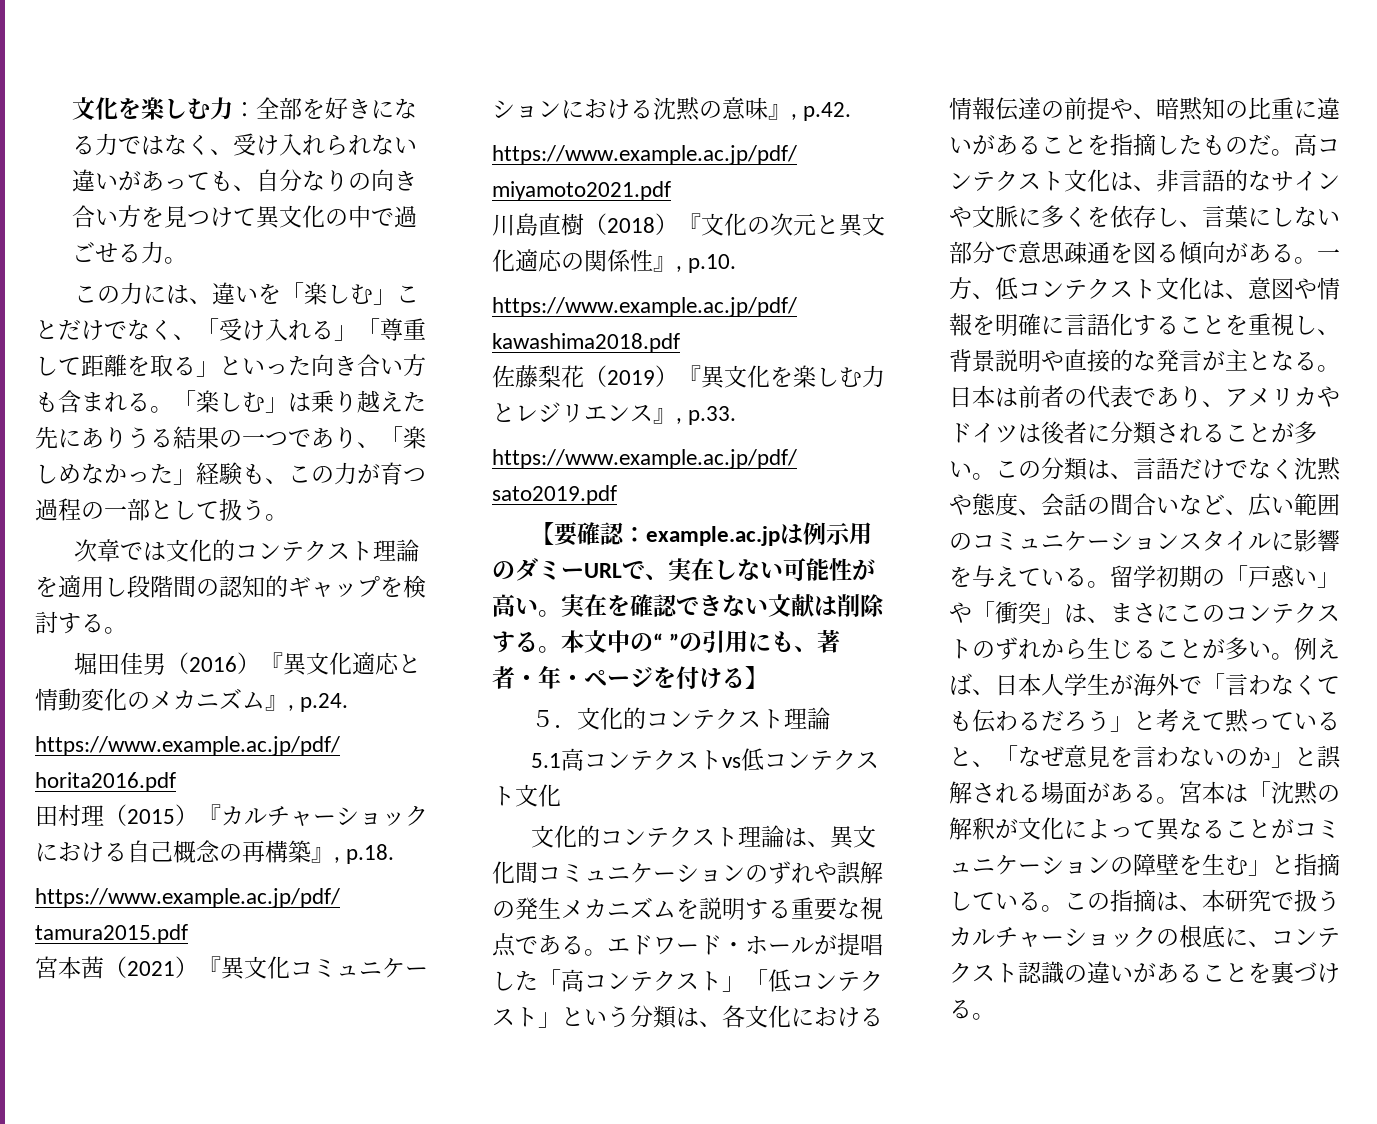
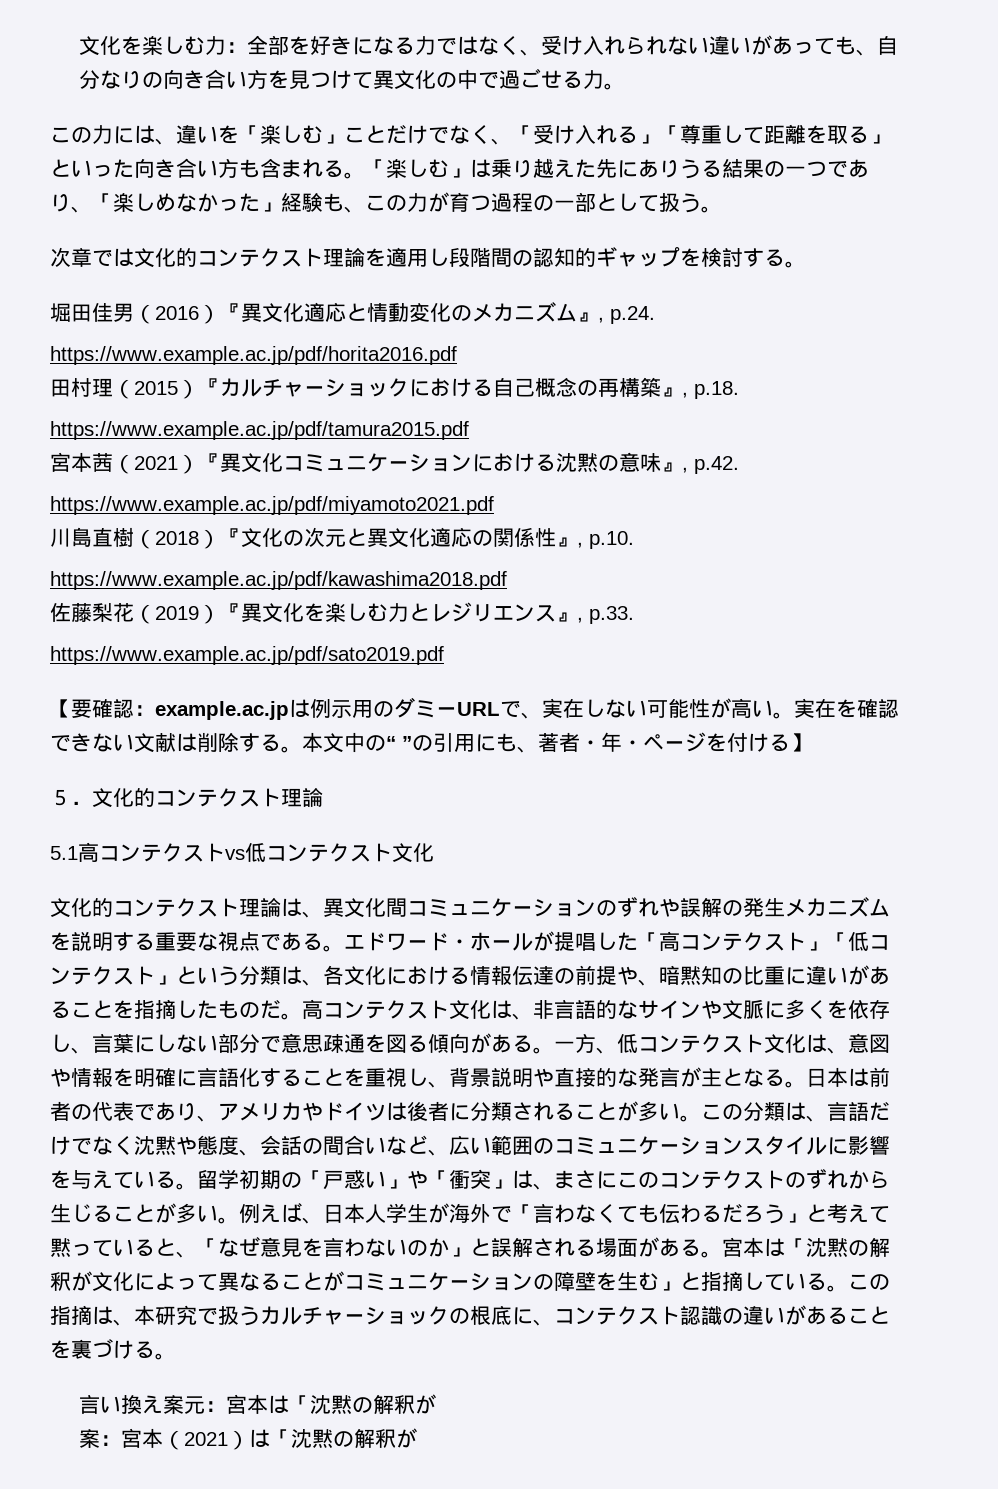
(995, 1016) none -> [79,1394,437,1415] [79,1428,418,1450] // 言い換え案元：宮本は「沈黙の解釈が // 案：宮本（2021）は「沈黙の解釈が

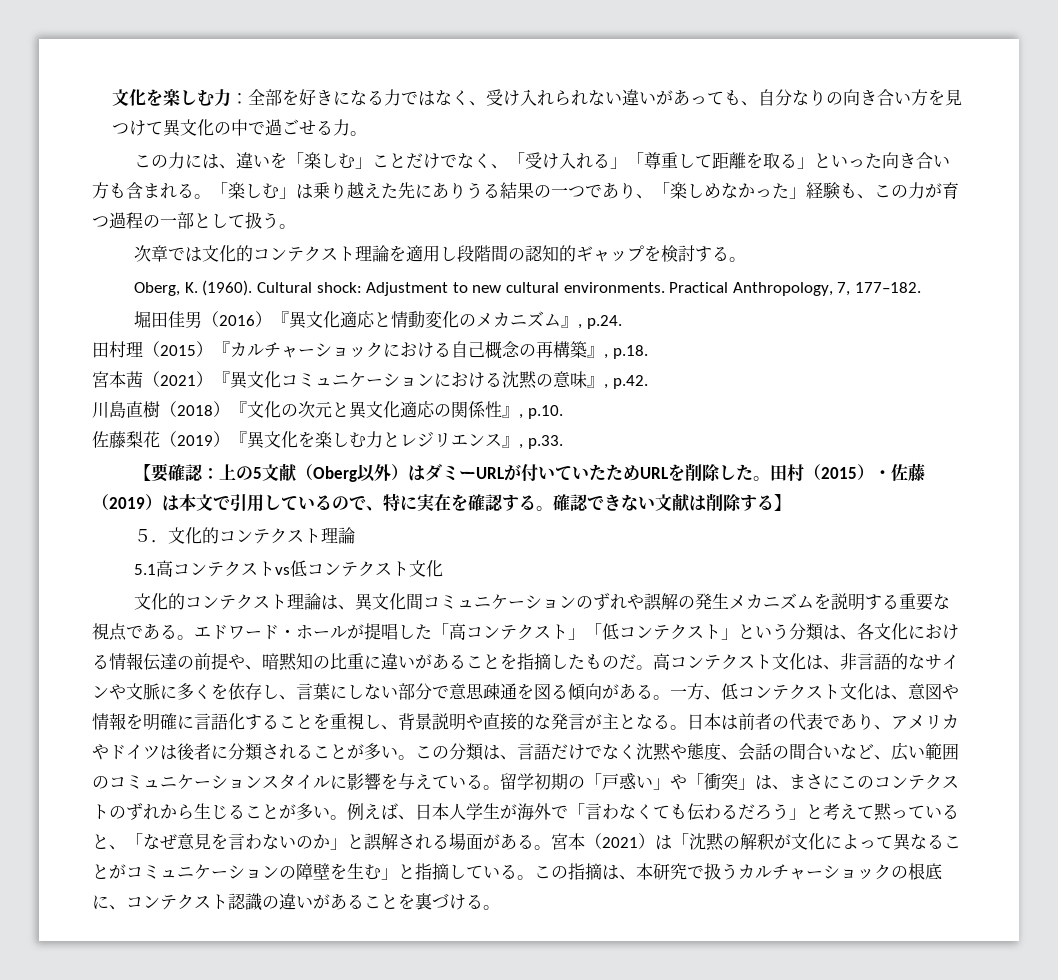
(806, 264) none -> [134,280,921,296] // Oberg, K. (1960). Cultural shock: Adjustment to new cultural environments. Practical Anthropology, 7, 177–182.
[50,346,457,365] // https://www.example.ac.jp/pdf/horita2016.pdf -> (622, 322) none
[50,421,469,440] // https://www.example.ac.jp/pdf/tamura2015.pdf -> (648, 352) none
[50,496,494,515] // https://www.example.ac.jp/pdf/miyamoto2021.pdf -> (648, 382) none
[50,571,507,590] // https://www.example.ac.jp/pdf/kawashima2018.pdf -> (563, 412) none
[50,646,444,665] // https://www.example.ac.jp/pdf/sato2019.pdf -> (563, 442) none
[155,697,857,720] example.ac.jpは例示用のダミーURLで、実在しない可能性が高い。実在を -> [219,463,926,482] [92,493,553,512] 上の5文献（Oberg以外）はダミーURLが付いていたためURLを削除した。田村（2015）・佐藤（2019）は本文で引用しているので、特に実在を確認する。
[281,732,790,753] 。本文中の“ ”の引用にも、著者・年・ページを付ける -> (774, 502) none
(764, 1247) none -> [585,833,655,849] （2021）
[79,1394,437,1415] [79,1428,418,1450] // 言い換え案元：宮本は「沈黙の解釈が // 案：宮本（2021）は「沈黙の解釈が -> (500, 907) none

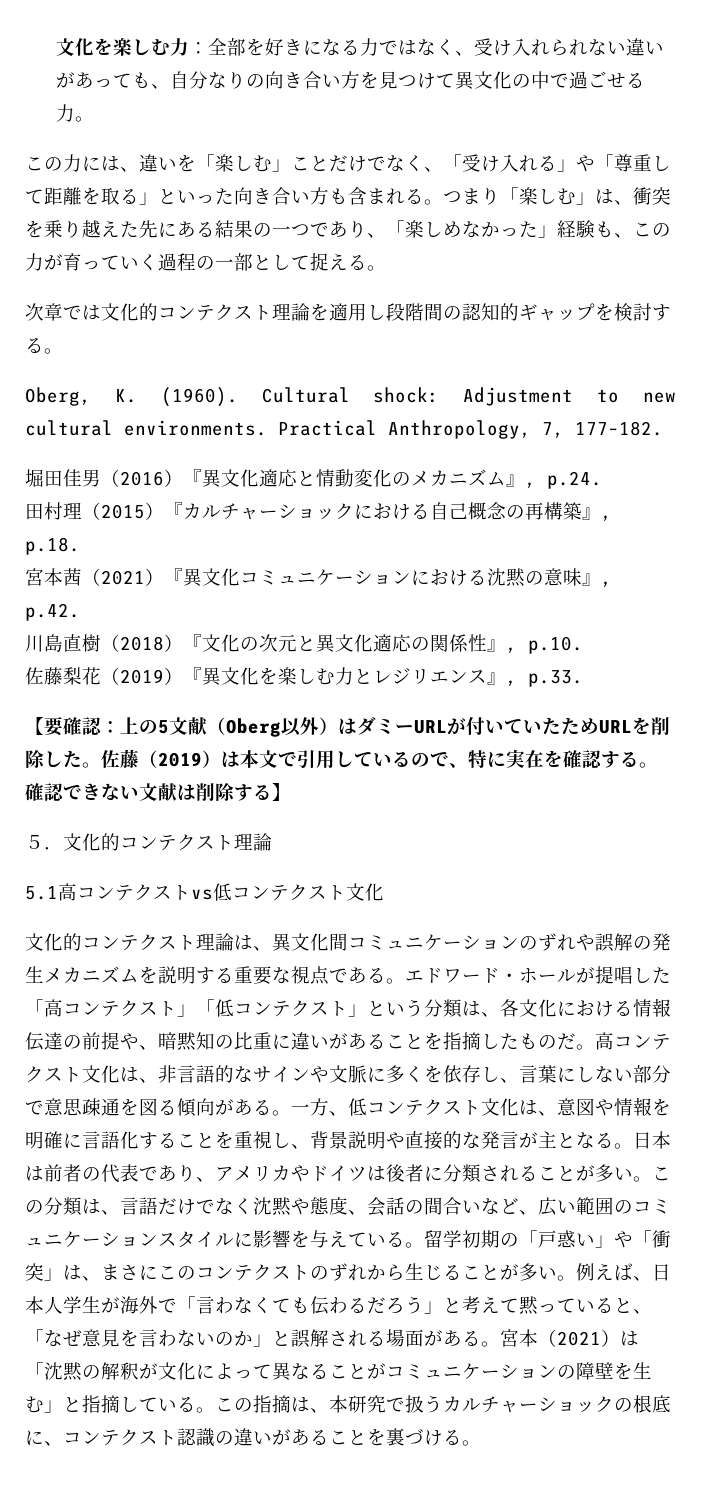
(628, 163) none -> [576,155,595,172] や
(211, 196) none -> [443,187,500,205] つまり
(313, 191) none -> [614,187,671,205] [25,220,44,238] 、衝突を
[449,182,483,199] りう -> (196, 229) none
[92,216,109,227] つ -> [82,254,158,270] っていく
[245,212,279,229] 扱う -> [310,252,367,271] 捉える
[770,464,892,481] 田村（2015）・ -> (101, 765) none

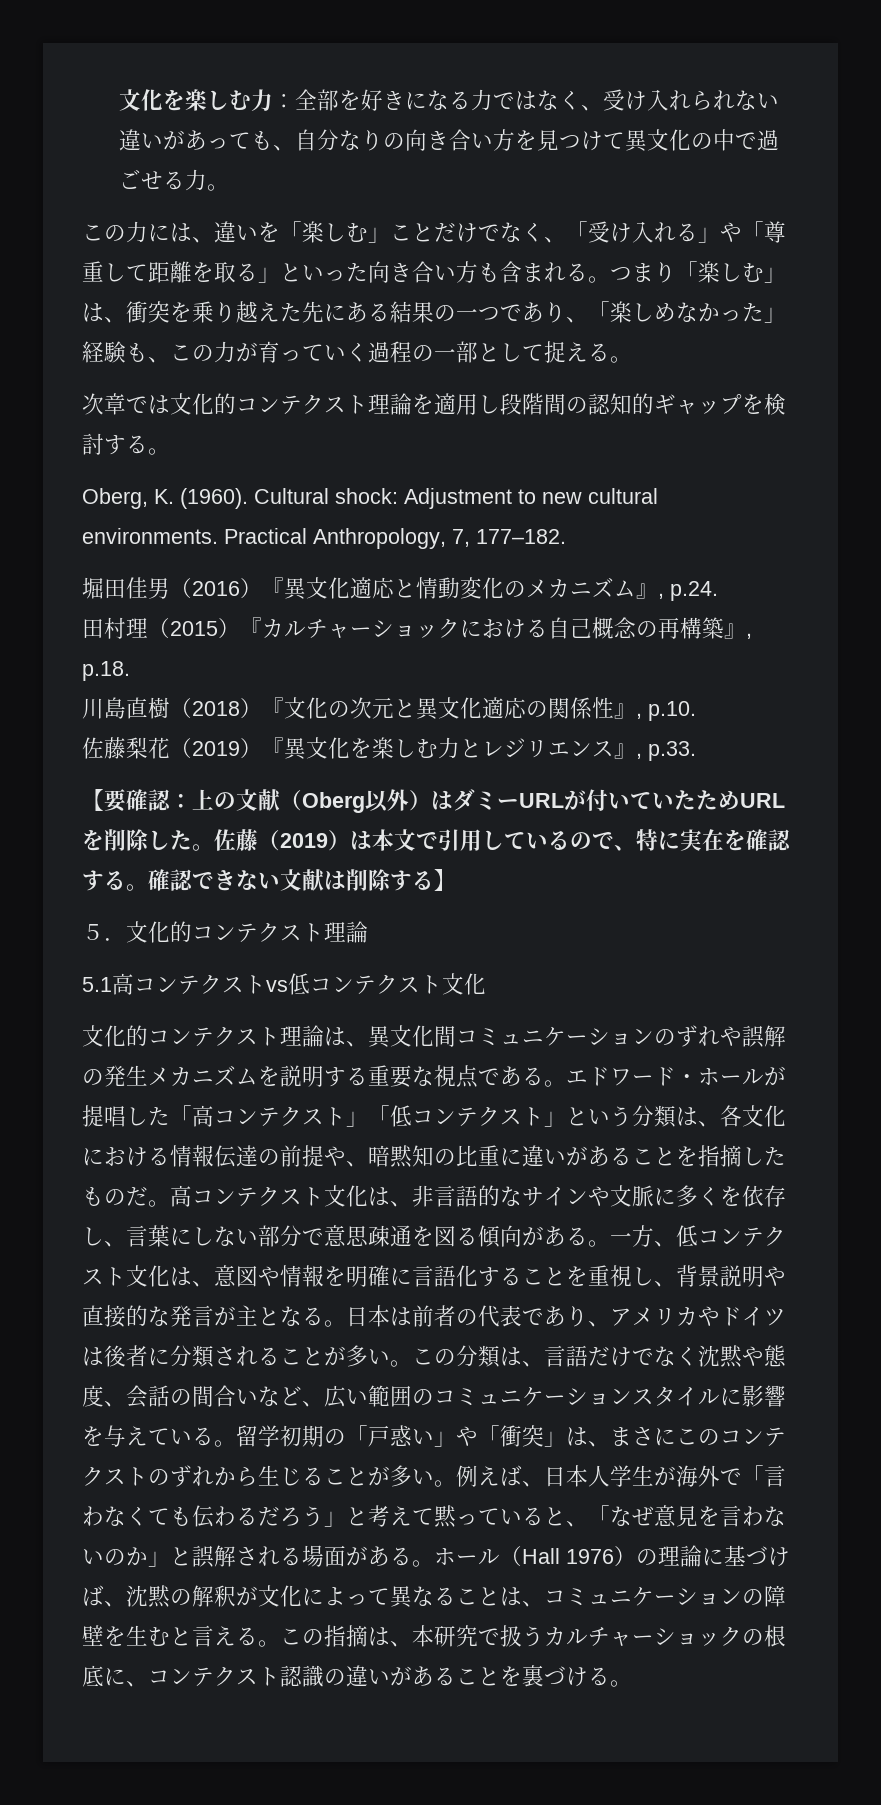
[25,568,612,587] [25,603,80,621] // 宮本茜（2021）『異文化コミュニケーションにおける沈黙の意味』, p.42. -> (130, 671) none
[158,720,169,734] 5 -> (236, 800) none
[500,1329,639,1347] [25,1362,44,1378] 宮本（2021）は「 -> [434,1545,790,1567] [82,1585,126,1607] ホール（Hall 1976）の理論に基づけば、
[367,1363,386,1379] が -> [500,1587,544,1607] は、
[44,1395,177,1413] 」と指摘してい -> [170,1625,236,1647] と言え

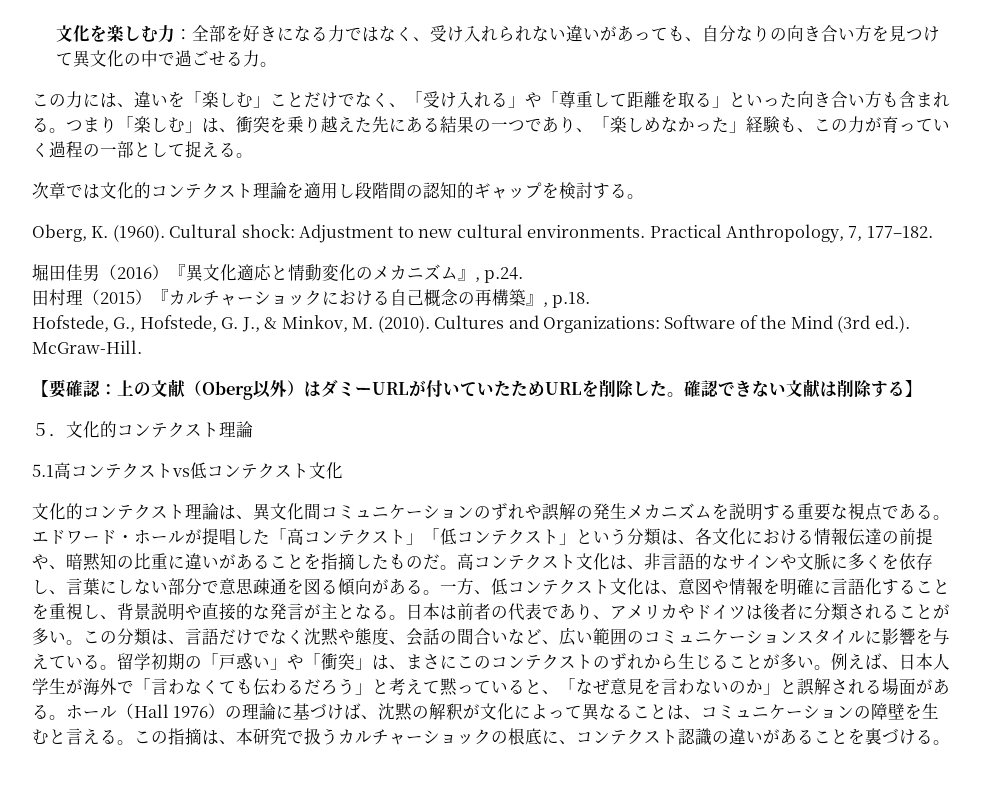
[82,697,696,721] [82,737,696,761] 川島直樹（2018）『文化の次元と異文化適応の関係性』, p.10. // 佐藤梨花（2019）『異文化を楽しむ力とレジリエンス』, p.33. -> [32,315,910,333] [32,340,142,354] Hofstede, G., Hofstede, G. J., & Minkov, M. (2010). Cultures and Organizations: Software of the Mind (3rd ed.). McGraw-Hill.
[214,829,792,851] [82,870,148,891] 佐藤（2019）は本文で引用しているので、特に実在を確認する。 -> (684, 394) none

